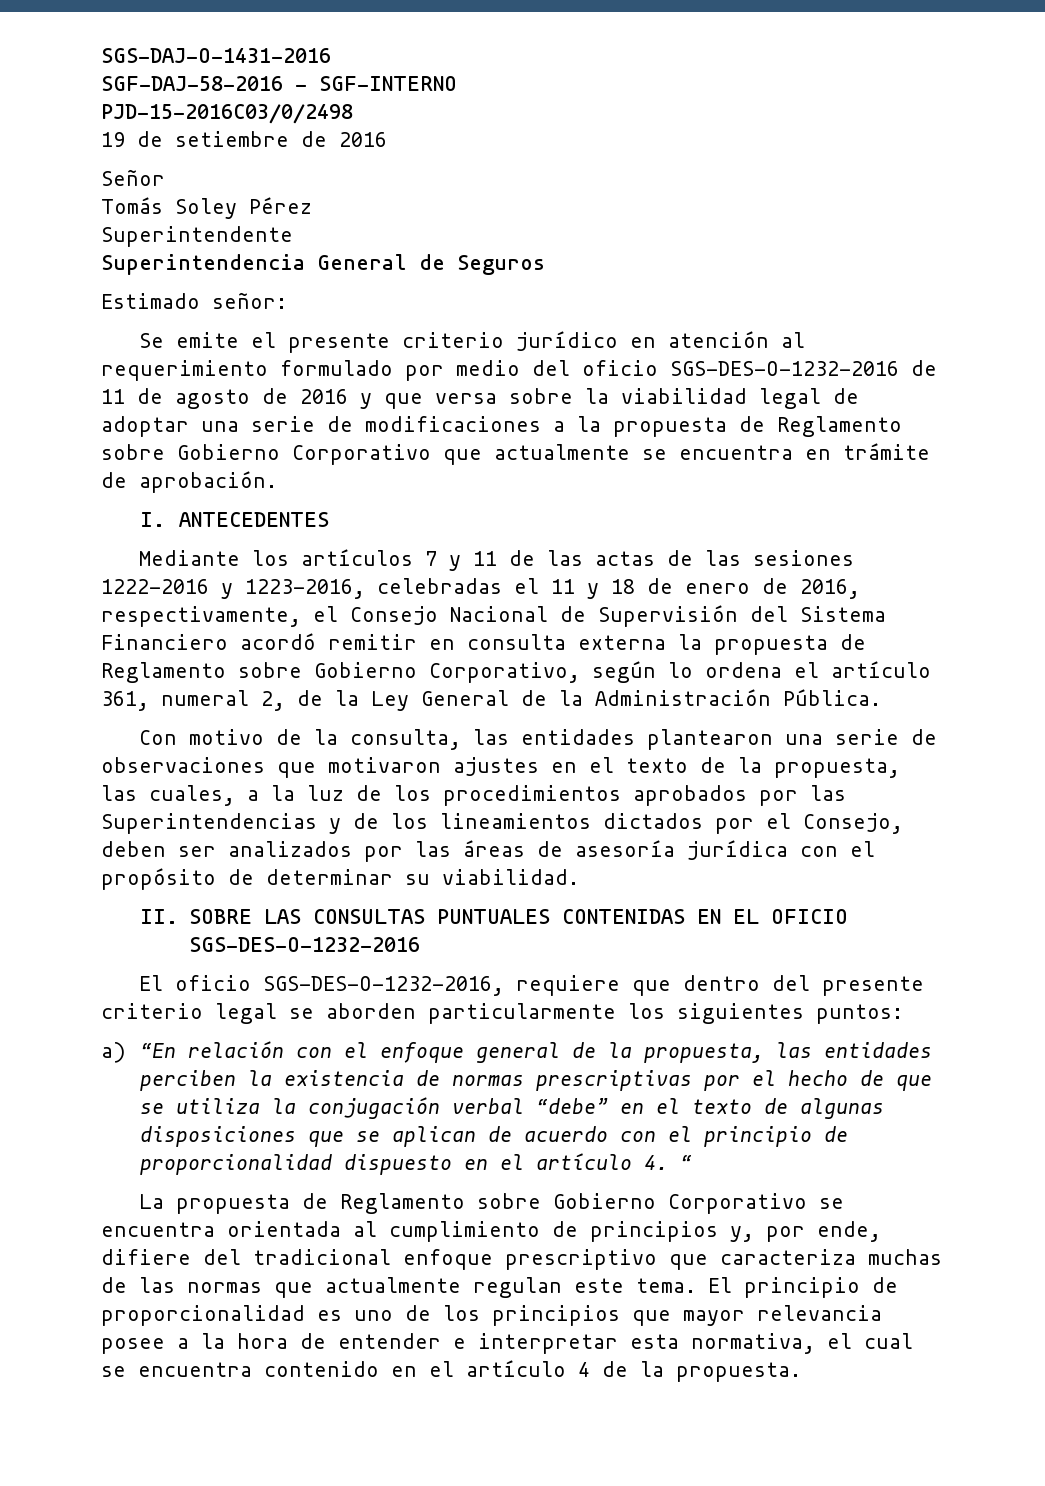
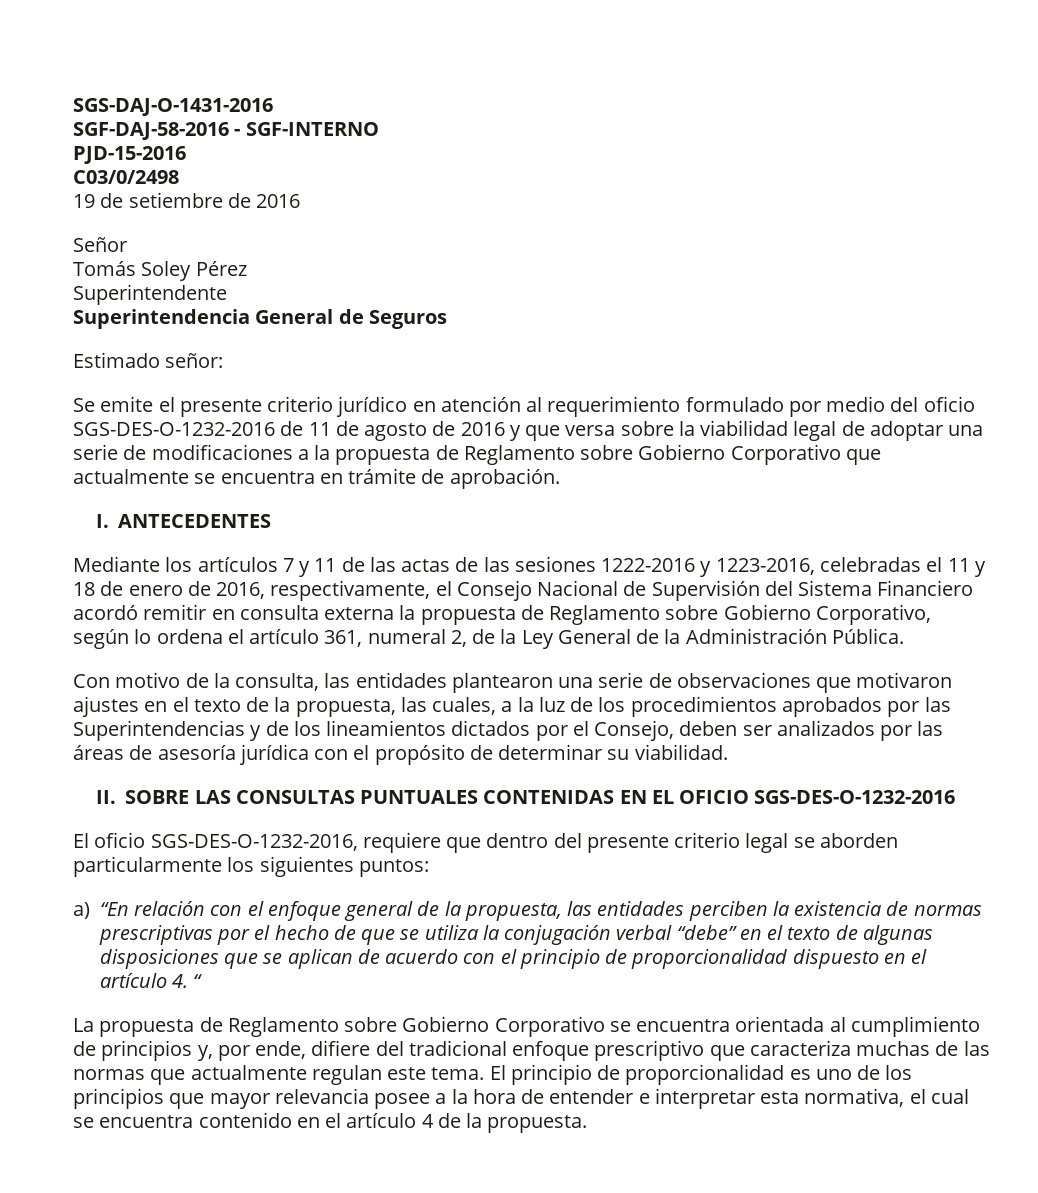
[101,104,353,124] PJD-15-2016C03/0/2498 -> [73,146,186,164] [73,170,179,184] PJD-15-2016 // C03/0/2498

